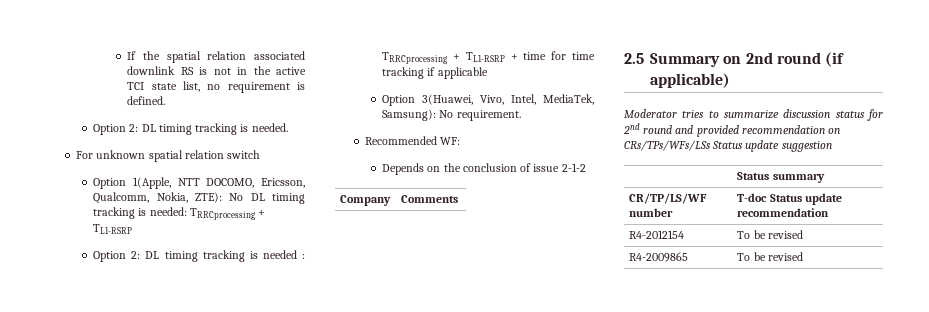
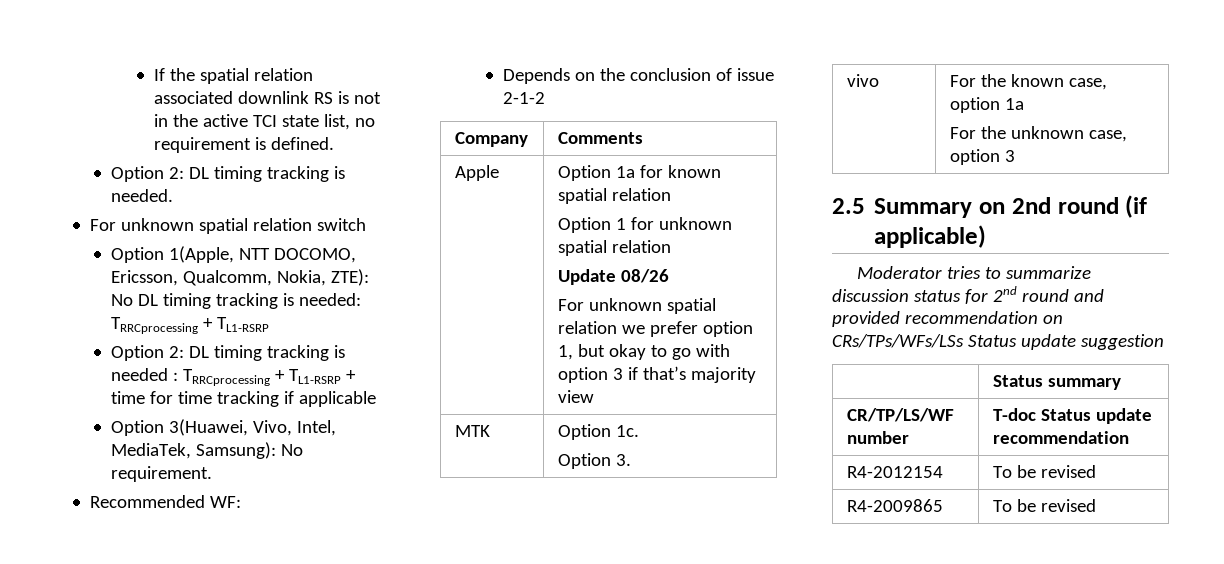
(459, 199) none -> [454,165,499,181] [557,165,721,181] [557,188,671,204] [557,217,732,233] [557,240,671,256] [557,269,669,285] [557,298,716,314] [557,321,753,337] [557,344,730,360] [557,366,756,383] [557,390,594,403] [454,425,490,437] [557,424,639,440] [557,453,631,469] [846,74,879,87] [949,74,1107,90] [949,97,1024,113] [949,126,1127,142] [949,149,1015,165] // Apple | Option 1a for known spatial relation // Option 1 for unknown spatial relation // Update 08/26 // For unknown spatial relation we prefer option 1, but okay to go with option 3 if that’s majority view // MTK | Option 1c. // Option 3. // vivo | For the known case, option 1a // For the unknown case, option 3

